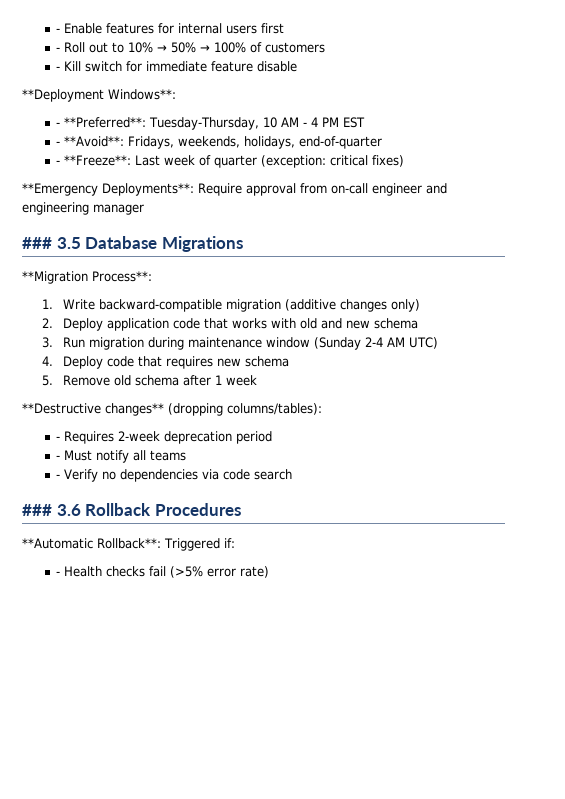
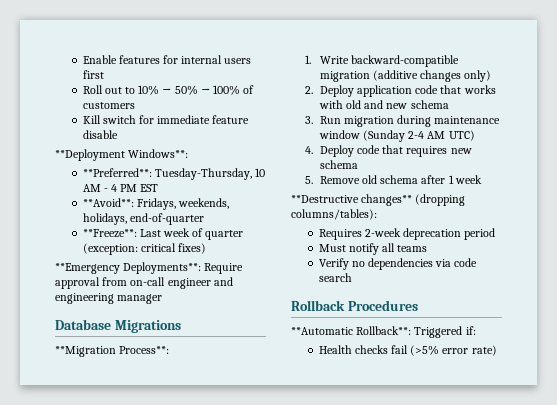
[56,28,61,33] - -> (82, 59) none
[56,47,61,52] - -> (104, 74) none
[56,66,61,71] - -> (135, 105) none
[56,122,61,127] - -> (189, 153) none
[56,141,61,146] - -> (159, 188) none
[56,160,61,165] - -> (204, 219) none
[22,237,81,249] ### 3.5 -> (163, 299) none
[56,436,61,441] - -> (377, 214) none
[56,455,61,460] - -> (496, 234) none
[56,474,61,479] - -> (428, 248) none
[22,504,81,516] ### 3.6 -> (352, 277) none
[56,571,61,576] - -> (476, 330) none

